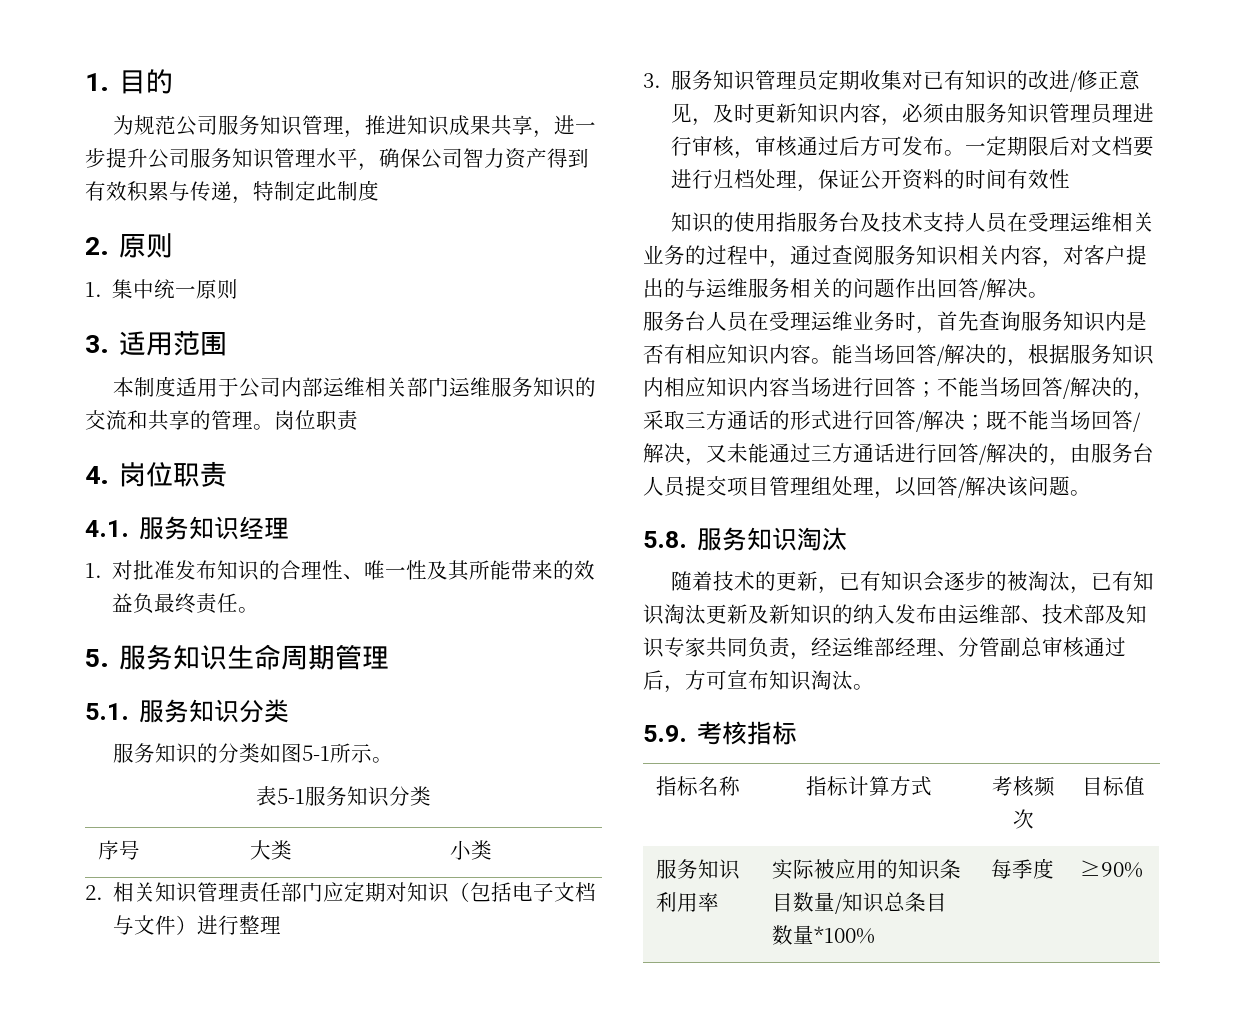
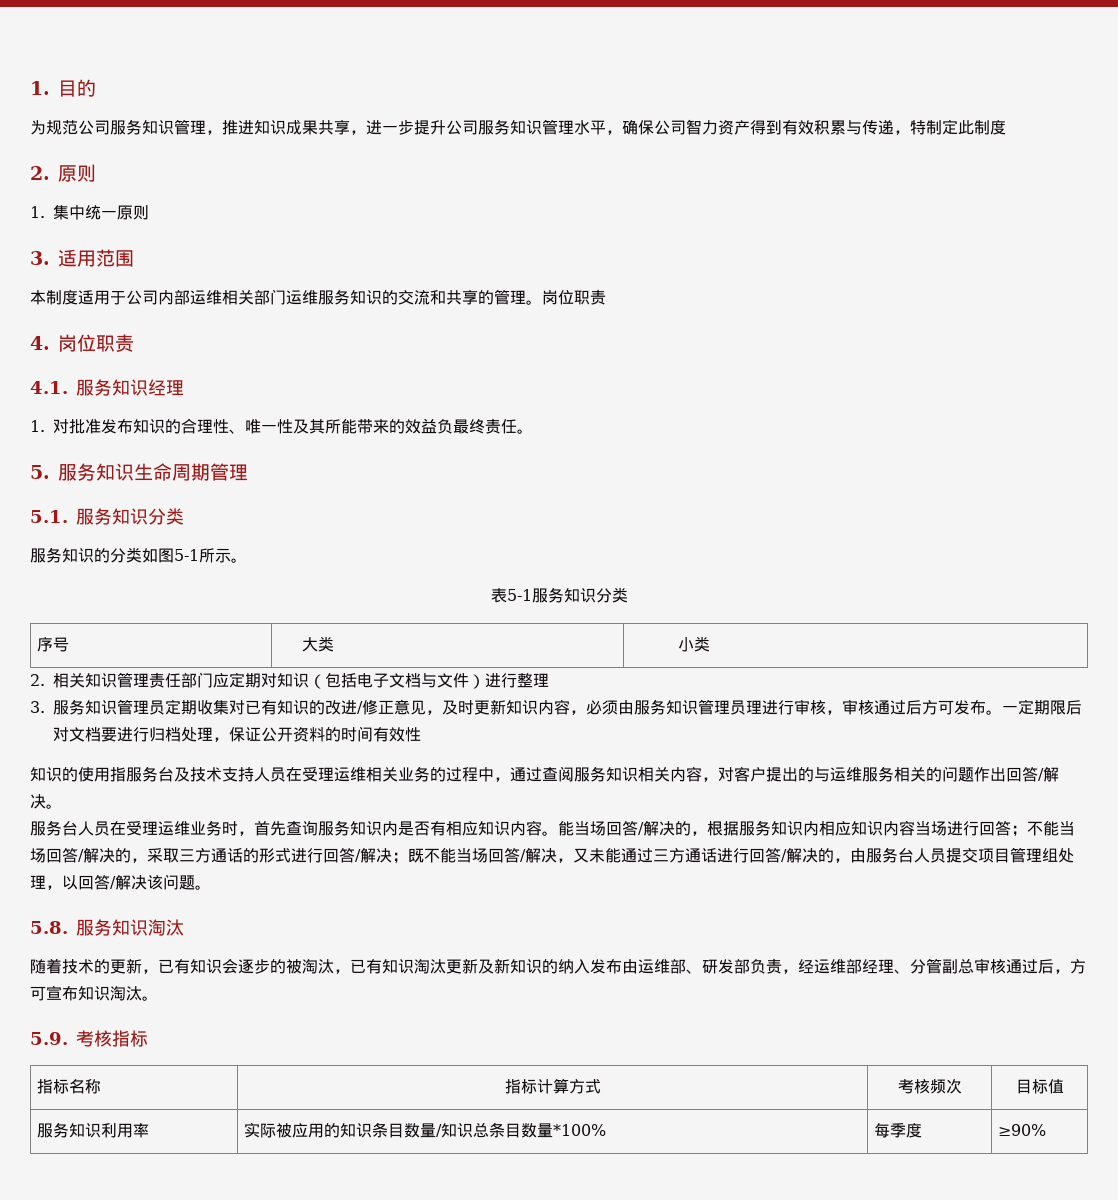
[1042,604,1147,624] [643,637,748,658] 技术部及知识专家共同 -> [702,959,750,974] 研发部

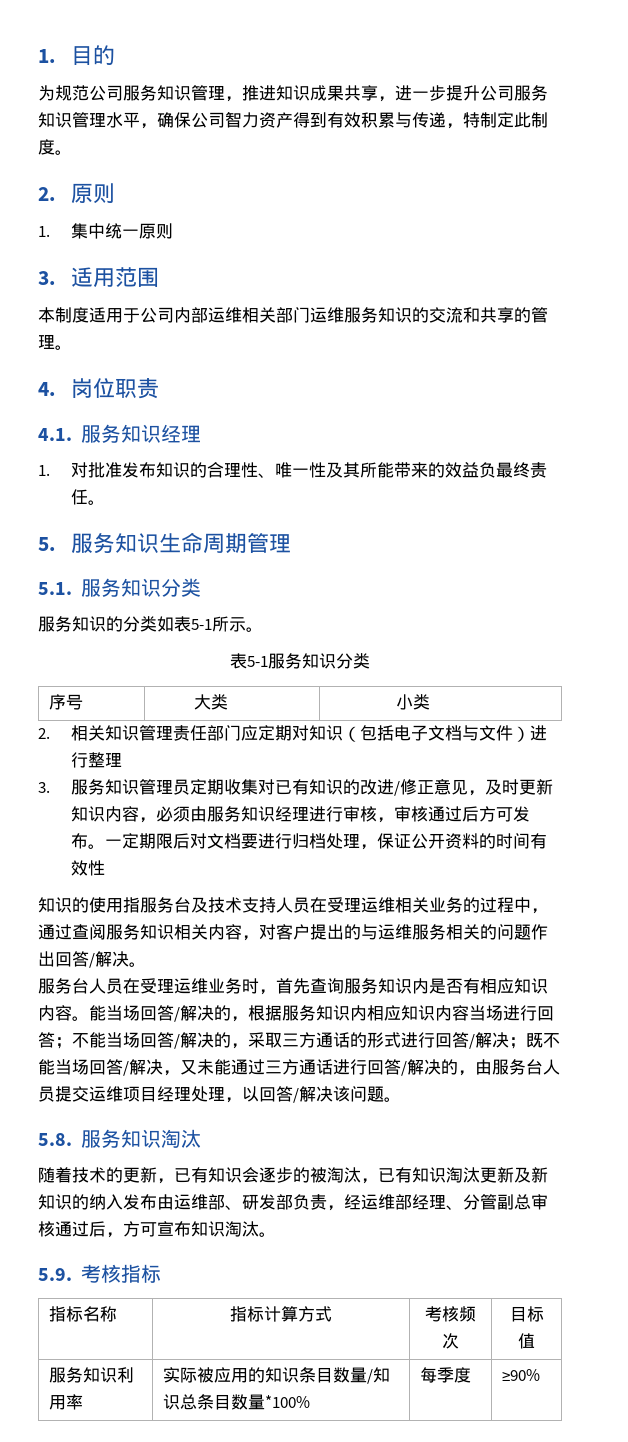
(1006, 127) none -> [55,150,72,155] 。
[542,289,606,305] 岗位职责 -> (72, 347) none
[158,548,174,563] 图 -> [174,616,191,632] 表
[698,699,746,715] 管理员 -> [274,806,292,822] 经
[978,847,1058,863] 项目管理组 -> [89,1086,191,1102] 运维项目经理

